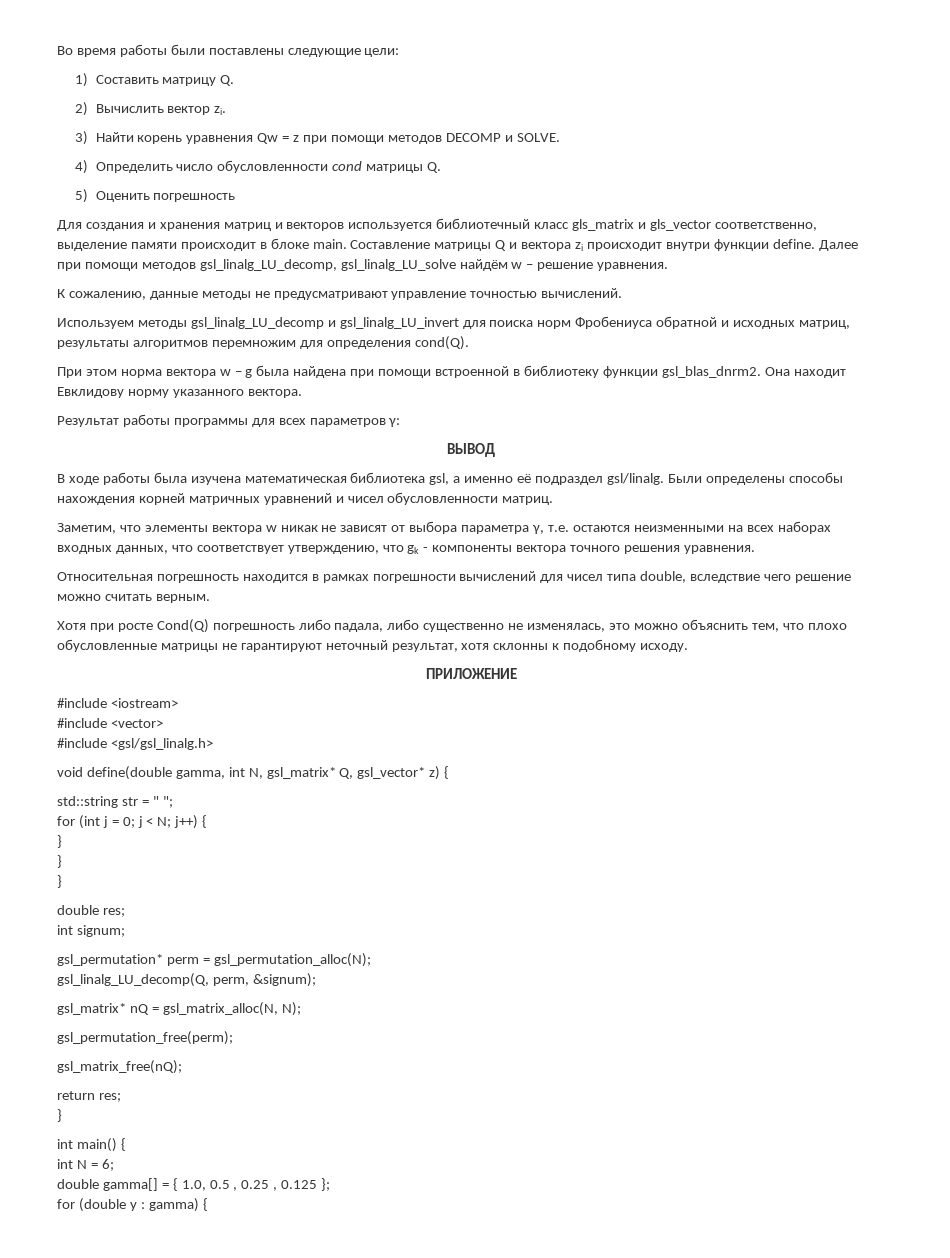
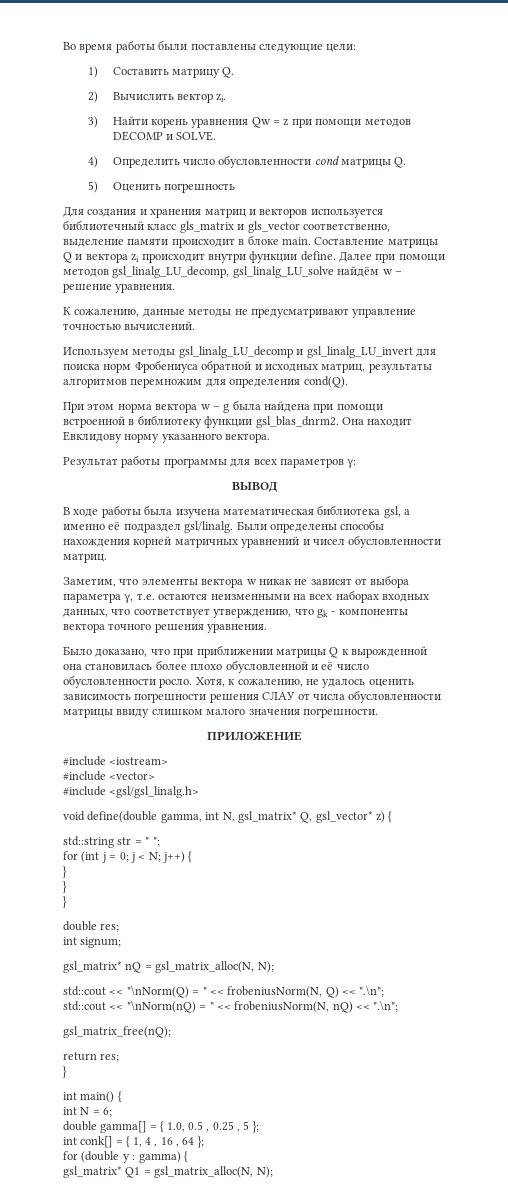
[57,571,851,583] [57,594,210,603] [57,619,847,633] [57,639,689,652] Относительная погрешность находится в рамках погрешности вычислений для чисел типа double, вследствие чего решение можно считать верным. // Хотя при росте Cond(Q) погрешность либо падала, либо существенно не изменялась, это можно объяснить тем, что плохо обусловленные матрицы не гарантируют неточный результат, хотя склонны к подобному исходу. -> [63,645,427,658] [63,660,369,673] [63,675,414,688] [63,690,442,703] [63,708,378,718] Было доказано, что при приближении матрицы Q к вырожденной она становилась более плохо обусловленной и её число обусловленности росло. Хотя, к сожалению, не удалось оценить зависимость погрешности решения СЛАУ от числа обусловленности матрицы ввиду слишком малого значения погрешности.
[57,953,371,967] [57,973,316,987] // gsl_permutation* perm = gsl_permutation_alloc(N); // gsl_linalg_LU_decomp(Q, perm, &signum); -> (122, 942) none
[57,1031,233,1045] gsl_permutation_free(perm); -> [63,985,385,998] [63,1000,399,1013] std::cout << "\nNorm(Q) = " << frobeniusNorm(N, Q) << ".\n"; // std::cout << "\nNorm(nQ) = " << frobeniusNorm(N, nQ) << ".\n";
[281,1180,318,1189] 0.125 -> [243,1121,259,1133] [63,1136,195,1148] 5 }; // int conk[] = { 1, 4 , 16 , 64
(208, 1204) none -> [63,1166,273,1178] // gsl_matrix* Q1 = gsl_matrix_alloc(N, N);

